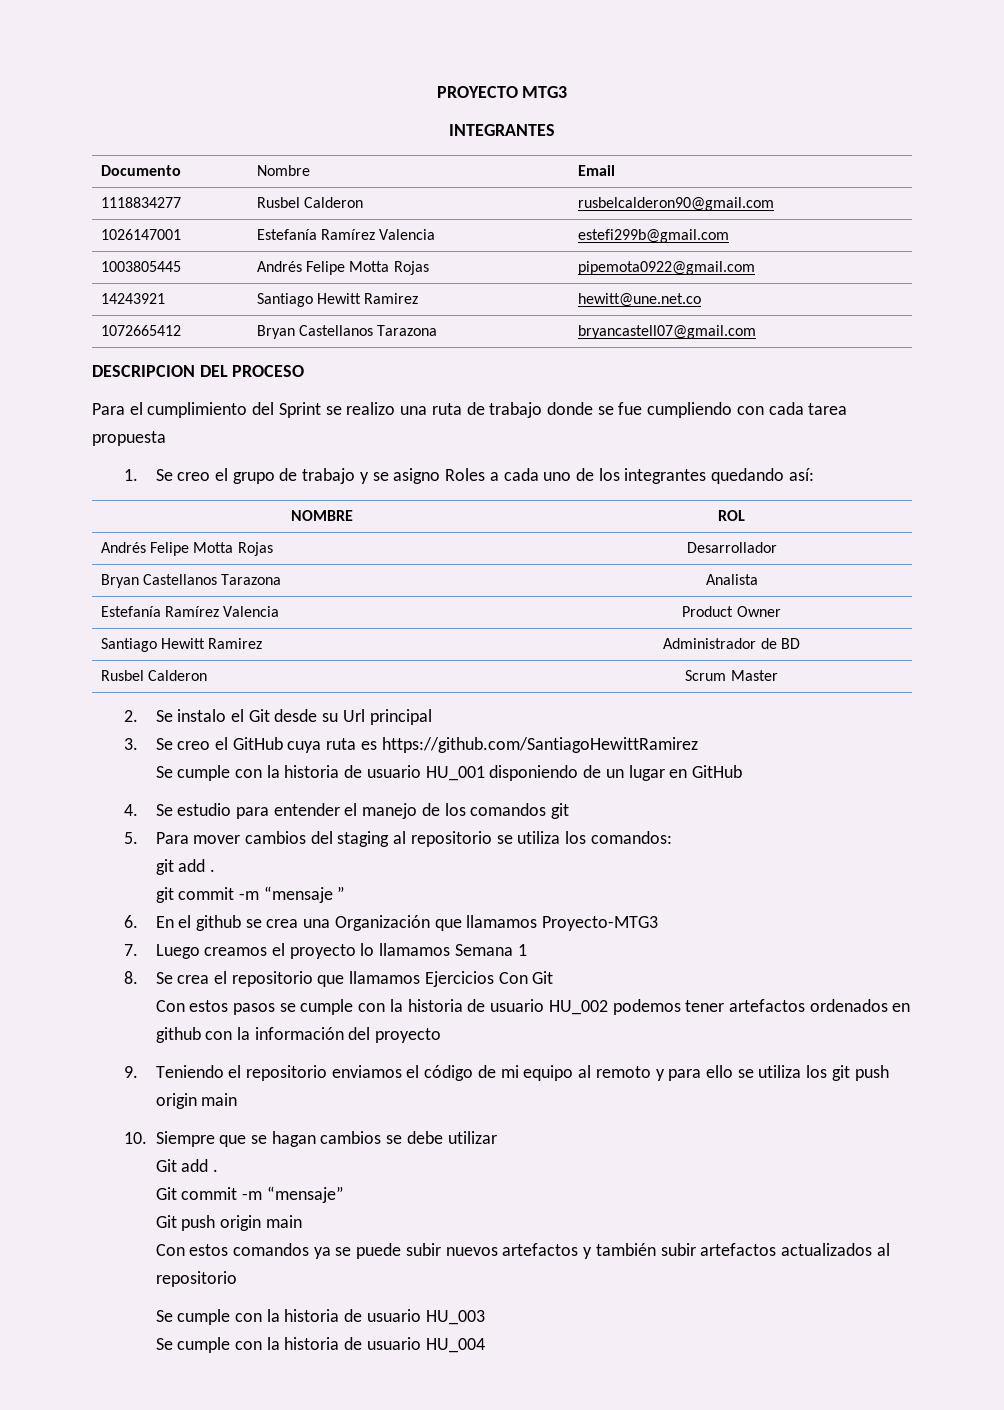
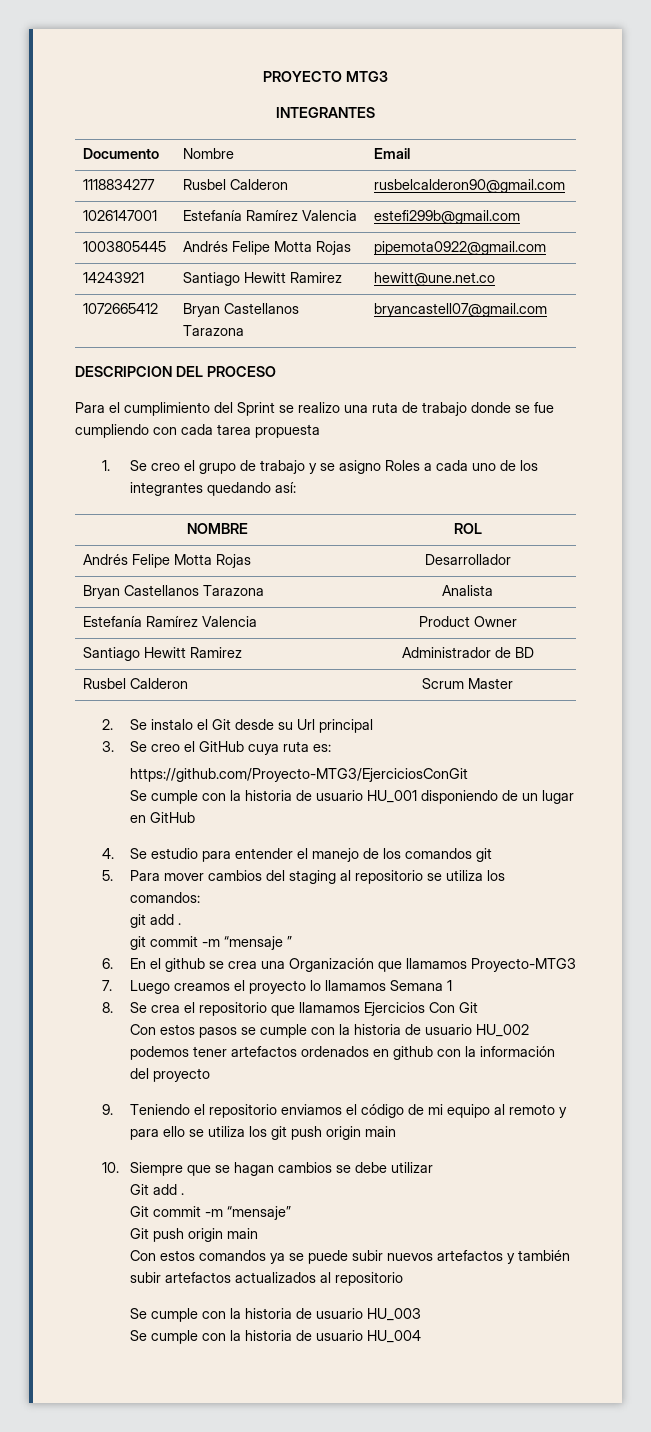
[360,737,698,753] es https://github.com/SantiagoHewittRamirez -> [312,744,331,752] [129,768,468,782] es: // https://github.com/Proyecto-MTG3/EjerciciosConGit

